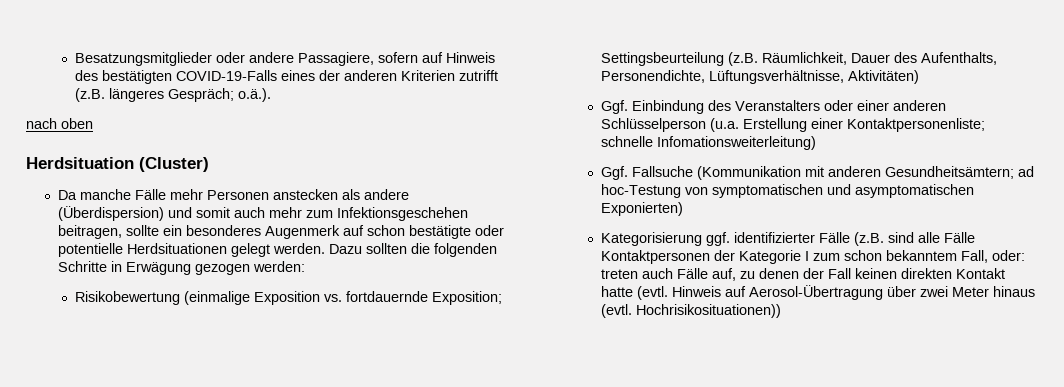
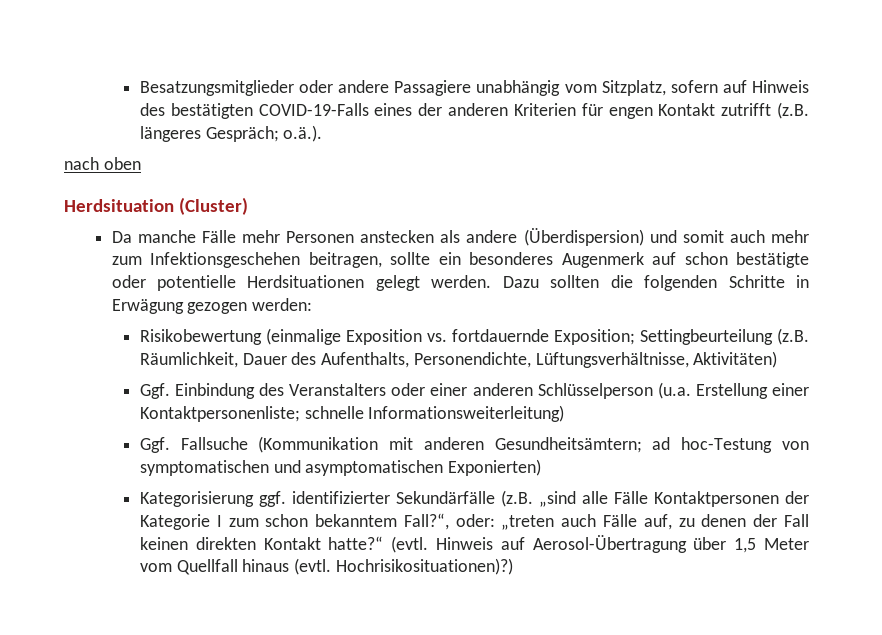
[297,52,374,66] Passagiere, -> [394,80,666,96] Passagiere unabhängig vom Sitzplatz,
(455, 75) none -> [581,103,716,119] für engen Kontakt
[600,52,724,66] Settingsbeurteilung -> [639,329,773,345] Settingbeurteilung
[656,136,816,150] Infomationsweiterleitung) -> [368,405,565,422] Informationsweiterleitung)
[818,232,914,246] Fälle (z.B. sind -> [395,490,576,507] Sekundärfälle (z.B. „sind
[960,250,1025,263] [600,269,638,279] Fall, oder: treten -> [403,513,555,530] Fall?“, oder: „treten
[600,286,633,297] hatte -> [328,536,384,550] hatte?“
[919,286,989,297] zwei Meter -> [734,538,810,553] [139,559,238,575] 1,5 Meter vom Quellfall
[635,304,781,318] Hochrisikosituationen)) -> [335,558,513,575] Hochrisikosituationen)?)

